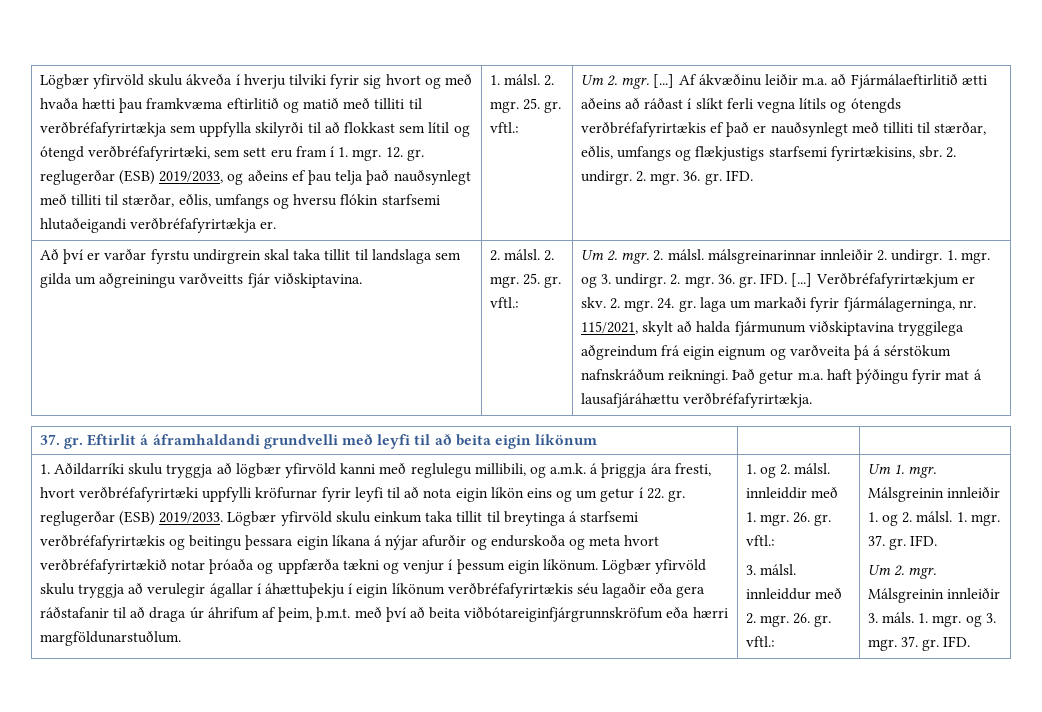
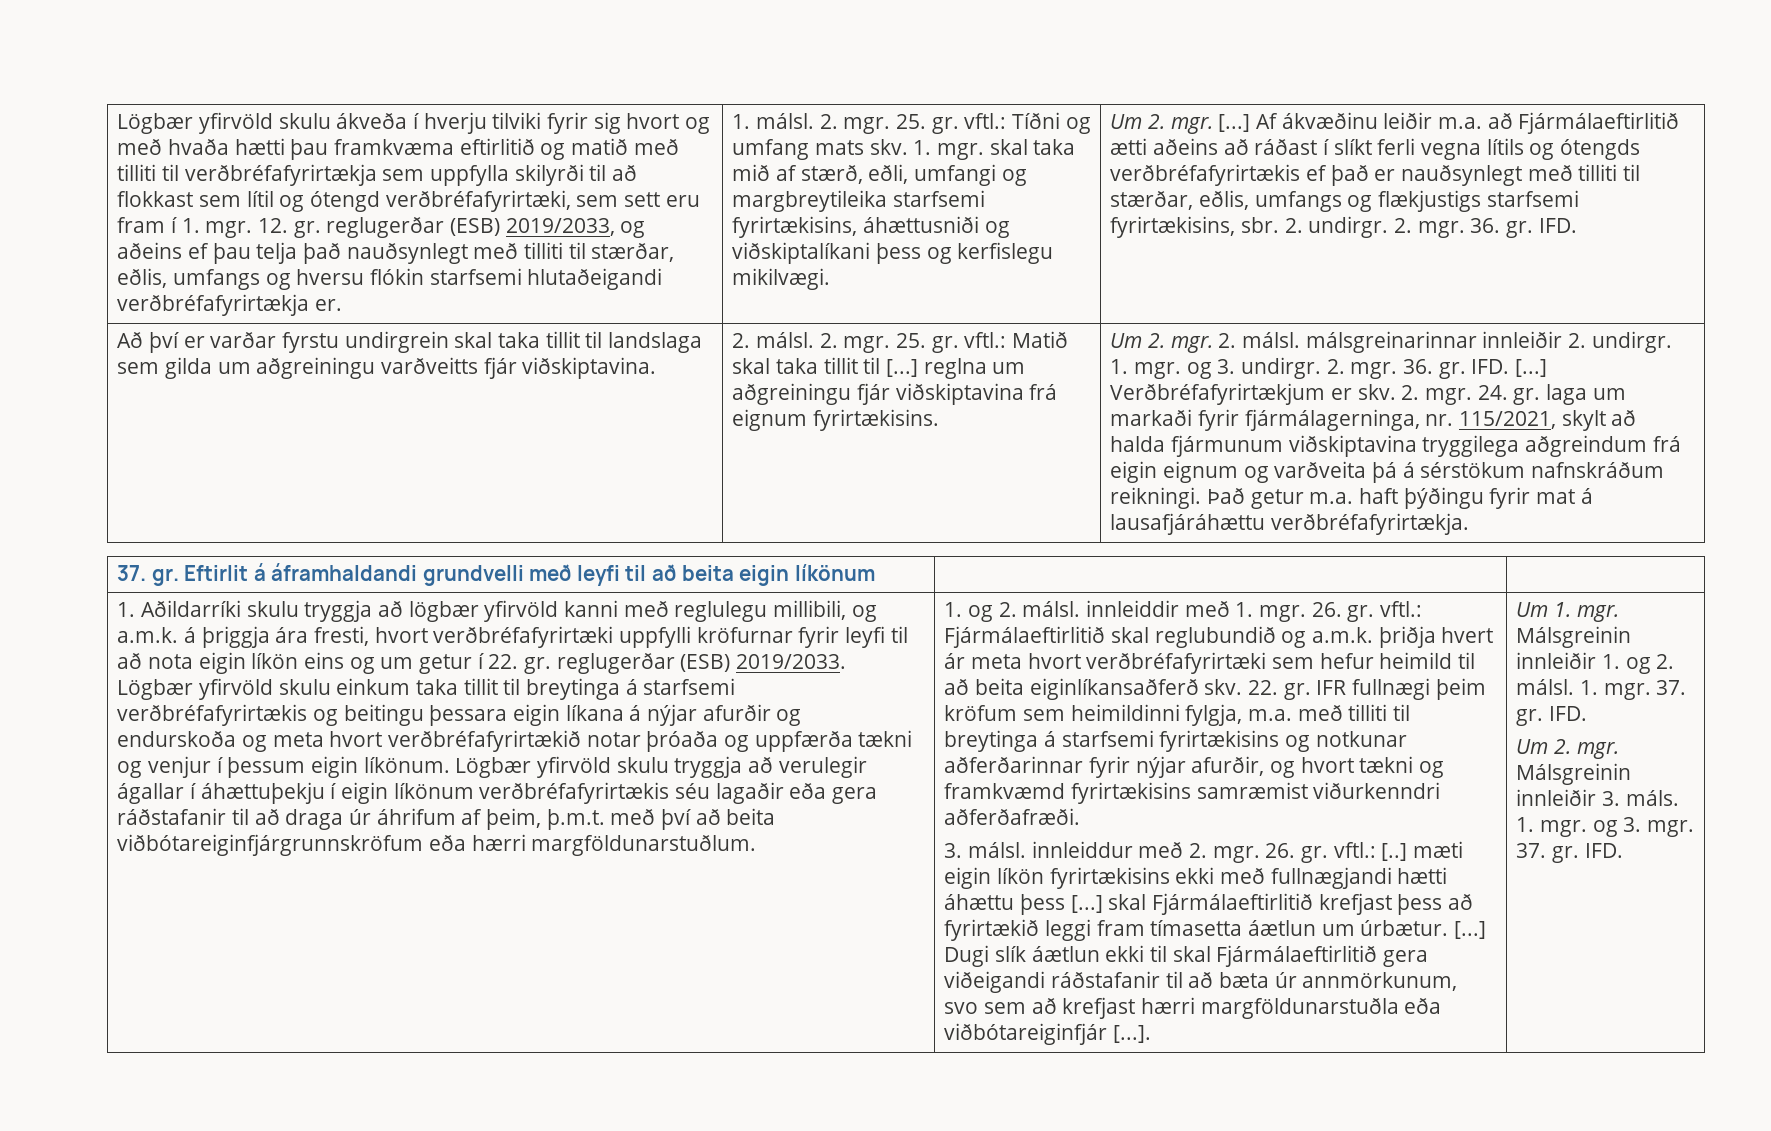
(519, 127) none -> [1011,112,1091,134] [732,139,1076,160] [732,164,1027,186] [732,190,985,212] [732,216,1010,238] [732,242,1054,264] [732,268,831,290] Tíðni og umfang mats skv. 1. mgr. skal taka mið af stærð, eðli, umfangi og margbreytileika starfsemi fyrirtækisins, áhættusniði og viðskiptalíkani þess og kerfislegu mikilvægi.
(519, 302) none -> [1011,331,1068,348] [732,357,1026,379] [732,383,1058,405] [732,409,939,431] Matið skal taka tillit til [...] reglna um aðgreiningu fjár viðskiptavina frá eignum fyrirtækisins.
(775, 540) none -> [944,626,1494,648] [944,652,1475,674] [944,678,1486,700] [944,704,1410,726] [944,730,1407,752] [944,756,1444,778] [944,782,1441,804] [944,808,1081,825] Fjármálaeftirlitið skal reglubundið og a.m.k. þriðja hvert ár meta hvort verðbréfafyrirtæki sem hefur heimild til að beita eiginlíkansaðferð skv. 22. gr. IFR fullnægi þeim kröfum sem heimildinni fylgja, m.a. með tilliti til breytinga á starfsemi fyrirtækisins og notkunar aðferðarinnar fyrir nýjar afurðir, og hvort tækni og framkvæmd fyrirtækisins samræmist viðurkenndri aðferðafræði.
(775, 641) none -> [1381,841,1463,861] [944,867,1448,889] [944,893,1473,915] [944,919,1486,941] [944,945,1428,967] [944,971,1458,993] [944,997,1442,1019] [944,1023,1151,1045] [..] mæti eigin líkön fyrirtækisins ekki með fullnægjandi hætti áhættu þess [...] skal Fjármálaeftirlitið krefjast þess að fyrirtækið leggi fram tímasetta áætlun um úrbætur. [...] Dugi slík áætlun ekki til skal Fjármálaeftirlitið gera viðeigandi ráðstafanir til að bæta úr annmörkunum, svo sem að krefjast hærri margföldunarstuðla eða viðbótareiginfjár [...].

